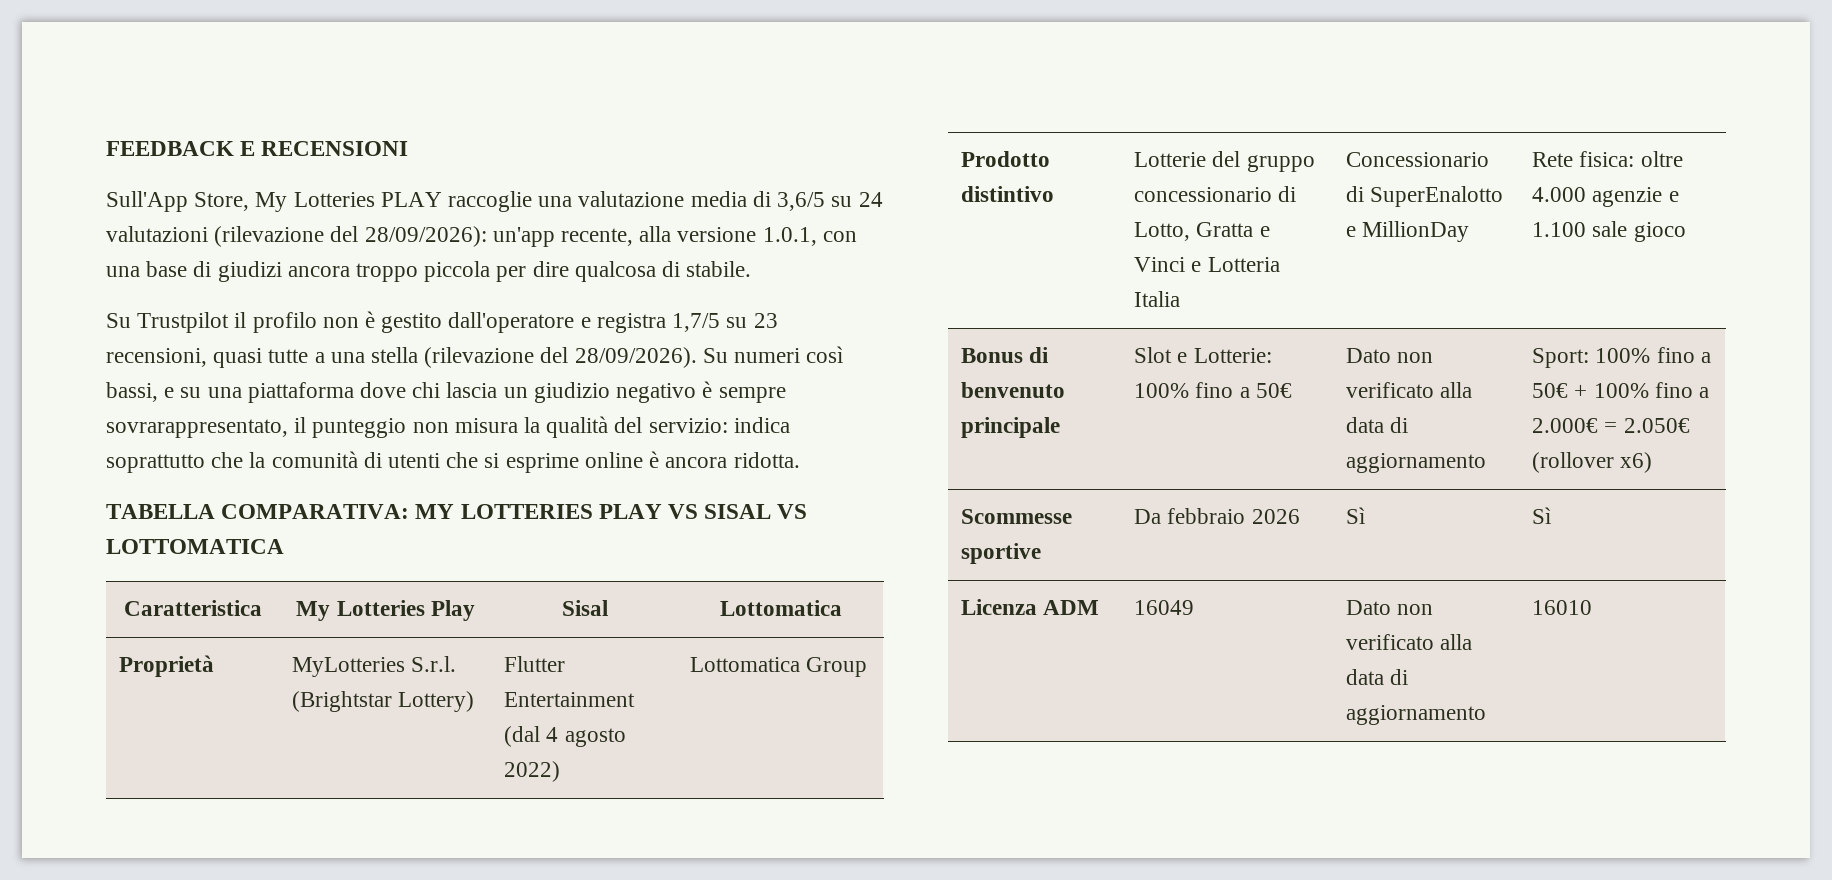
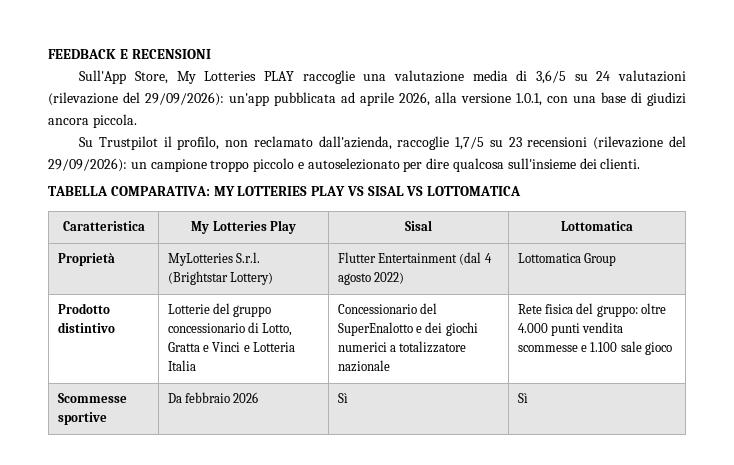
[364,226,634,247] 28/09/2026): un'app recente, -> [145,92,430,106] 29/09/2026): un'app pubblicata ad aprile 2026,
[356,261,752,282] [106,311,778,333] [106,346,844,368] [106,381,786,403] [106,416,790,438] [106,451,800,473] troppo piccola per dire qualcosa di stabile. // Su Trustpilot il profilo non è gestito dall'operatore e registra 1,7/5 su 23 recensioni, quasi tutte a una stella (rilevazione del 28/09/2026). Su numeri così bassi, e su una piattaforma dove chi lascia un giudizio negativo è sempre sovrarappresentato, il punteggio non misura la qualità del servizio: indica soprattutto che la comunità di utenti che si esprime online è ancora ridotta. -> [92,114,137,128] [79,136,687,150] [48,158,641,172] piccola. // Su Trustpilot il profilo, non reclamato dall'azienda, raccoglie 1,7/5 su 23 recensioni (rilevazione del 29/09/2026): un campione troppo piccolo e autoselezionato per dire qualcosa sull'insieme dei clienti.
[1346,186,1365,202] di -> [420,303,438,314] del
[1362,221,1470,242] [1532,151,1683,167] [1532,187,1679,207] [1532,221,1686,242] [961,347,1050,363] [961,382,1066,398] [961,417,1061,438] [1134,347,1272,363] [1134,382,1292,398] [1346,348,1434,363] [1346,382,1473,398] [1346,417,1409,433] [1346,453,1487,473] [1532,347,1711,368] [1532,382,1709,398] [1532,418,1690,433] [1532,452,1653,473] MillionDay | Rete fisica: oltre 4.000 agenzie e 1.100 sale gioco // Bonus di benvenuto principale | Slot e Lotterie: 100% fino a 50€ | Dato non verificato alla data di aggiornamento | Sport: 100% fino a 50€ + 100% fino a 2.000€ = 2.050€ (rollover x6) -> [425,322,478,336] [337,341,467,353] [337,360,390,372] [517,303,667,317] [517,322,624,336] [517,341,673,355] dei giochi numerici a totalizzatore nazionale | Rete fisica del gruppo: oltre 4.000 punti vendita scommesse e 1.100 sale gioco
[961,599,1100,615] [1134,600,1195,615] [1346,600,1434,615] [1346,634,1473,650] [1346,669,1409,685] [1346,705,1487,725] [1532,600,1593,615] // Licenza ADM | 16049 | Dato non verificato alla data di aggiornamento | 16010 -> (528, 398) none

